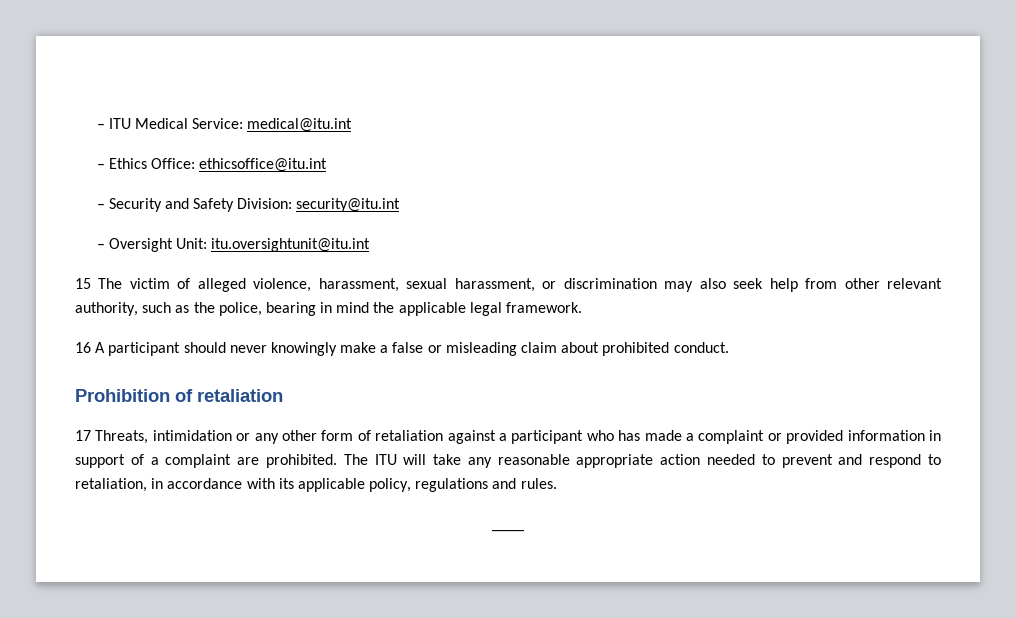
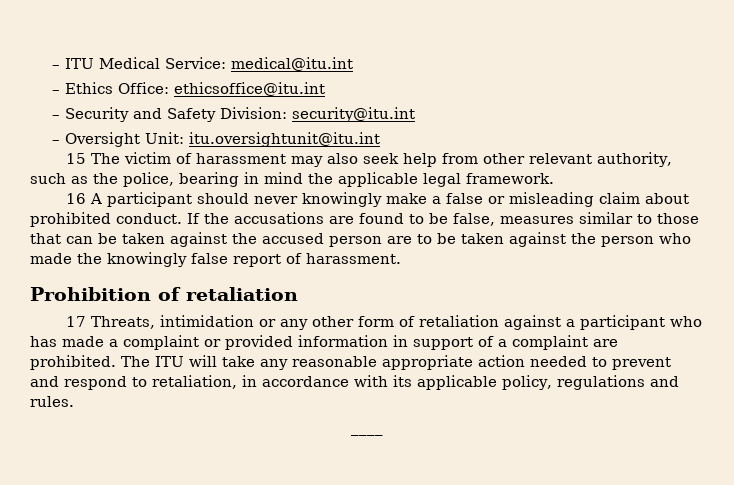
[197,278,657,292] alleged violence, harassment, sexual harassment, or discrimination -> [196,153,287,164] harassment
(729, 347) none -> [187,212,699,226] [30,232,691,247] [30,252,401,267] If the accusations are found to be false, measures similar to those that can be taken against the accused person are to be taken against the person who made the knowingly false report of harassment.

